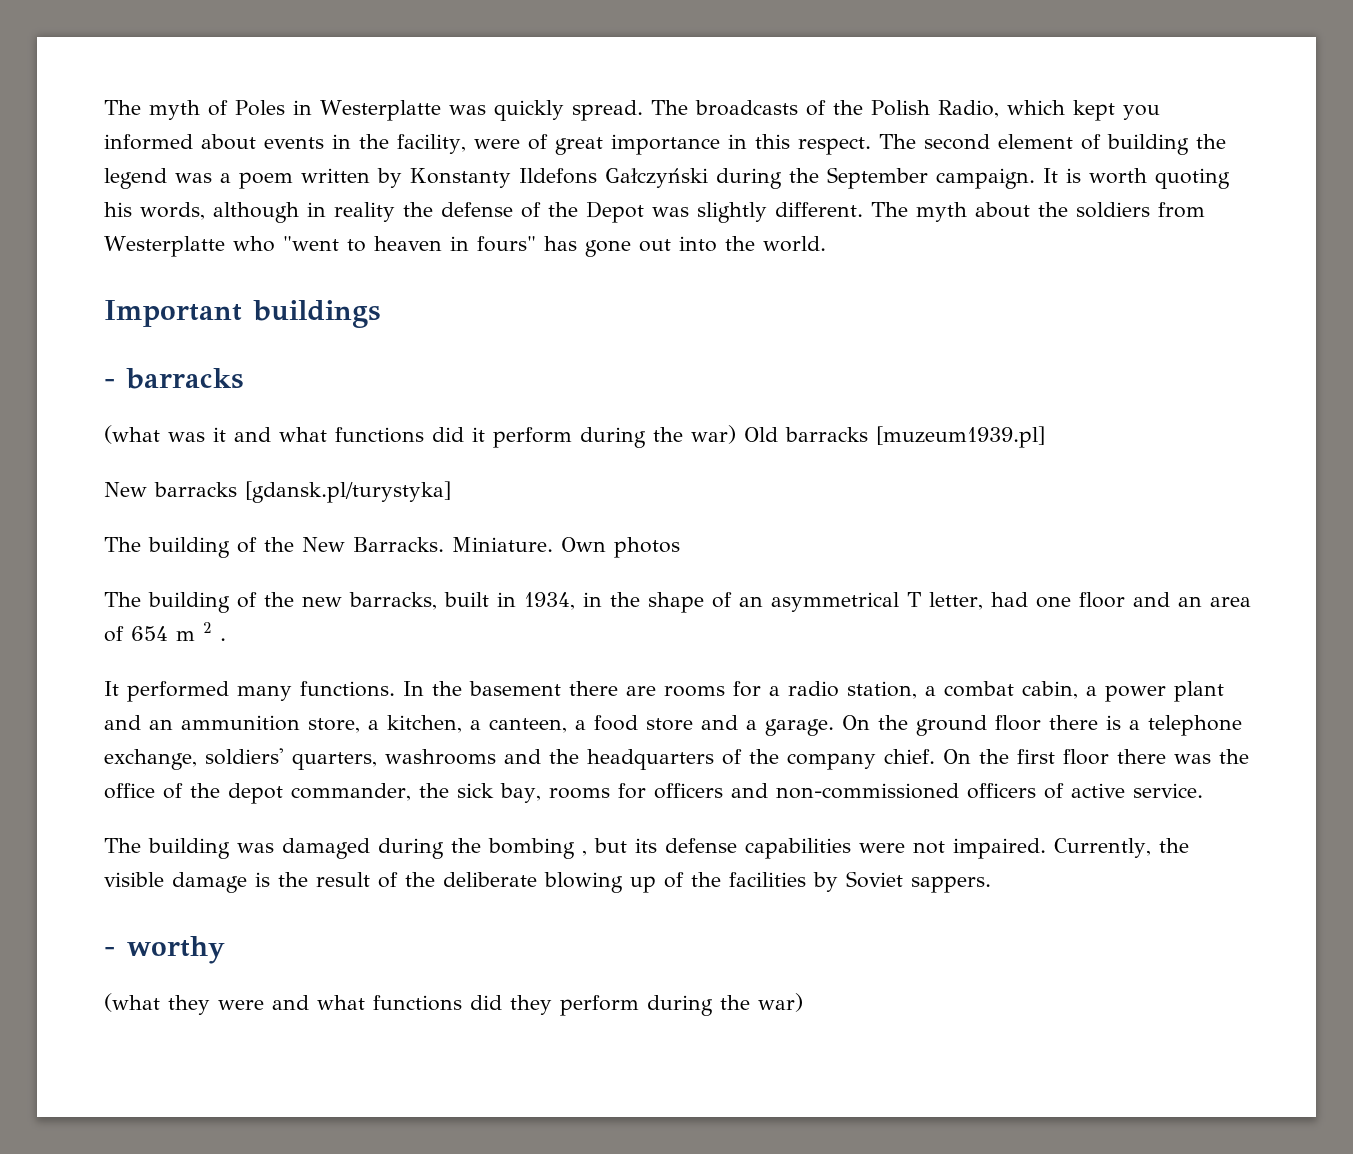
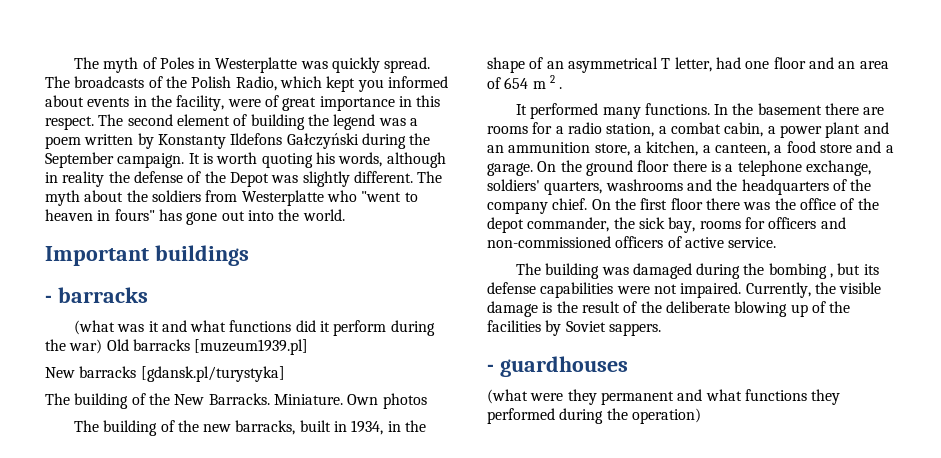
[127,936,225,964] [104,993,803,1016] worthy // (what they were and what functions did they perform during the war) -> [499,356,628,377] [487,389,841,405] [487,408,701,424] guardhouses // (what were they permanent and what functions they performed during the operation)

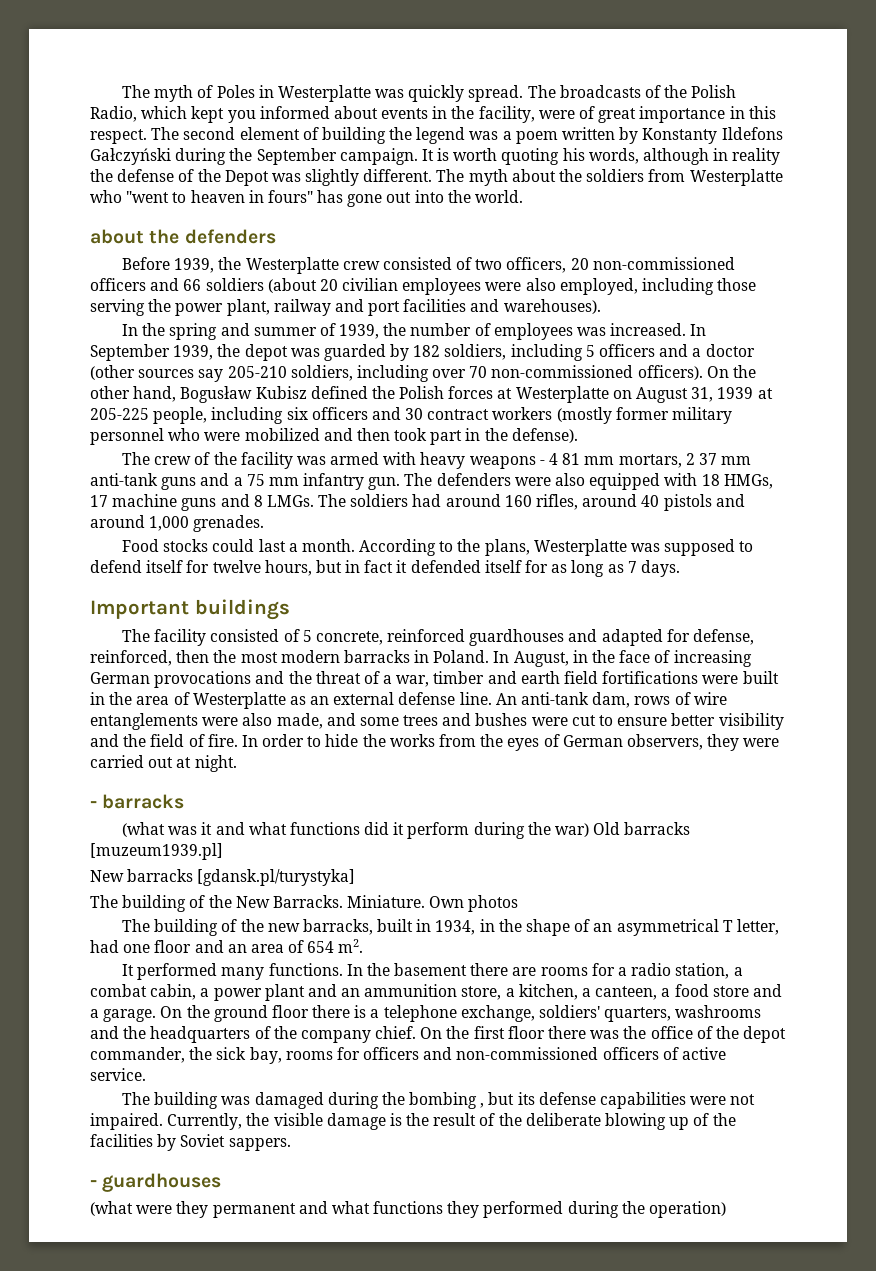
[45,245,249,266] Important buildings -> [90,229,276,244] [121,257,735,274] [90,278,757,295] [90,299,601,316] [121,323,707,340] [90,344,755,361] [90,365,757,382] [90,386,773,403] [90,407,733,424] [90,428,578,445] [121,452,752,469] [90,473,773,490] [90,494,745,511] [90,515,265,532] [121,539,754,556] [90,560,680,577] [90,599,290,620] [121,629,755,646] [90,650,752,667] [90,671,779,688] [90,692,727,709] [90,713,784,730] [90,734,780,751] [90,755,237,772] about the defenders // Before 1939, the Westerplatte crew consisted of two officers, 20 non-commissioned officers and 66 soldiers (about 20 civilian employees were also employed, including those serving the power plant, railway and port facilities and warehouses). // In the spring and summer of 1939, the number of employees was increased. In September 1939, the depot was guarded by 182 soldiers, including 5 officers and a doctor (other sources say 205-210 soldiers, including over 70 non-commissioned officers). On the other hand, Bogusław Kubisz defined the Polish forces at Westerplatte on August 31, 1939 at 205-225 people, including six officers and 30 contract workers (mostly former military personnel who were mobilized and then took part in the defense). // The crew of the facility was armed with heavy weapons - 4 81 mm mortars, 2 37 mm anti-tank guns and a 75 mm infantry gun. The defenders were also equipped with 18 HMGs, 17 machine guns and 8 LMGs. The soldiers had around 160 rifles, around 40 pistols and around 1,000 grenades. // Food stocks could last a month. According to the plans, Westerplatte was supposed to defend itself for twelve hours, but in fact it defended itself for as long as 7 days. // Important buildings // The facility consisted of 5 concrete, reinforced guardhouses and adapted for defense, reinforced, then the most modern barracks in Poland. In August, in the face of increasing German provocations and the threat of a war, timber and earth field fortifications were built in the area of Westerplatte as an external defense line. An anti-tank dam, rows of wire entanglements were also made, and some trees and bushes were cut to ensure better visibility and the field of fire. In order to hide the works from the eyes of German observers, they were carried out at night.
[532,75,555,89] [559,87,563,89] m 2 . -> [338,939,364,953] m2.

